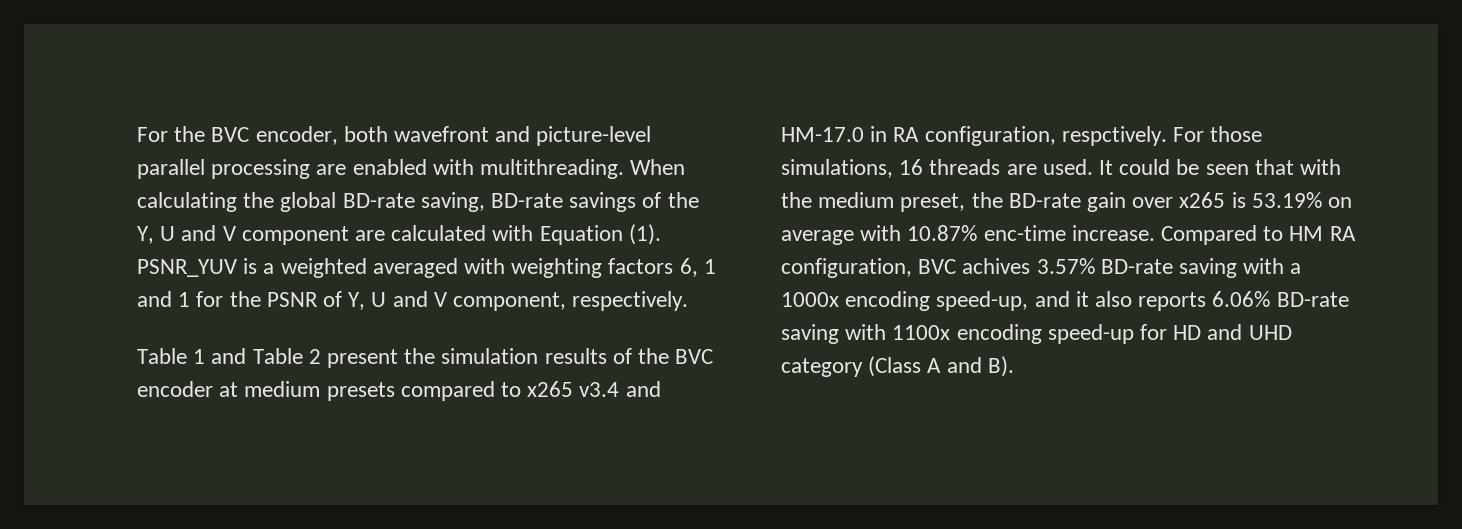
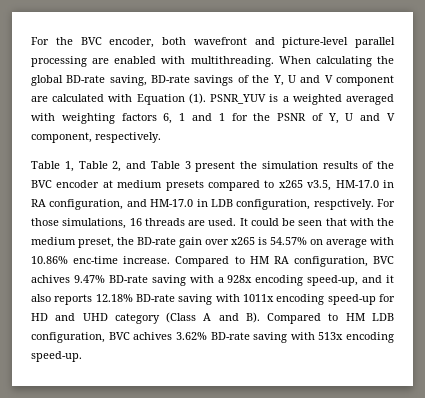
[193,349,206,364] 1 -> [64,161,122,172] 1, Table 2,
[308,349,321,364] 2 -> [184,161,191,169] 3
[579,382,620,397] v3.4 -> [307,180,394,191] [31,199,124,210] v3.5, HM-17.0 in RA configuration,
[893,127,920,142] RA -> [210,199,233,207] LDB
[1251,192,1322,208] 53.19% -> [270,237,307,245] 54.57%
[907,225,978,241] 10.87% -> [31,256,68,264] 10.86%
[1036,258,1095,274] 3.57% -> [73,275,105,283] 9.47%
[781,292,839,307] 1000x -> [227,275,253,283] 928x
[1212,291,1349,307] [781,324,951,344] 6.06% BD-rate saving with 1100x -> [95,294,274,305] 12.18% BD-rate saving with 1011x
(1014, 366) none -> [267,313,394,324] [31,332,394,343] [31,351,82,362] Compared to HM LDB configuration, BVC achives 3.62% BD-rate saving with 513x encoding speed-up.

